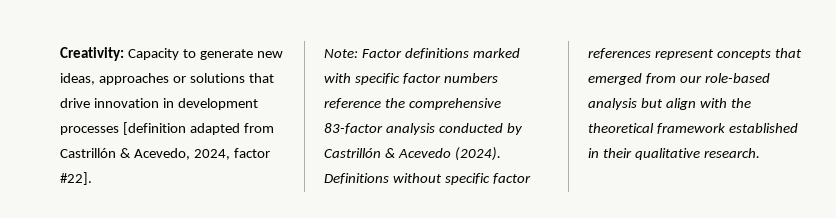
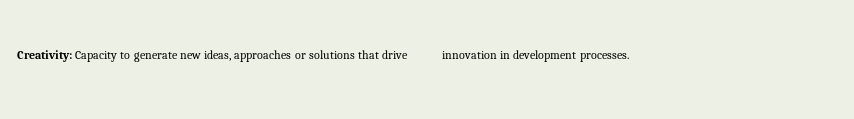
[60,122,274,135] [60,148,270,160] [60,172,92,185] [324,48,520,59] [324,73,498,85] [324,98,501,110] [324,123,523,135] [324,147,501,161] [324,173,531,185] [588,48,802,60] [588,73,770,85] [588,98,751,110] [588,123,798,134] [588,148,760,160] processes [definition adapted from Castrillón & Acevedo, 2024, factor #22]. // Note: Factor definitions marked with specific factor numbers reference the comprehensive 83-factor analysis conducted by Castrillón & Acevedo (2024). Definitions without specific factor references represent concepts that emerged from our role-based analysis but align with the theoretical framework established in their qualitative research. -> [579,53,629,62] processes.

